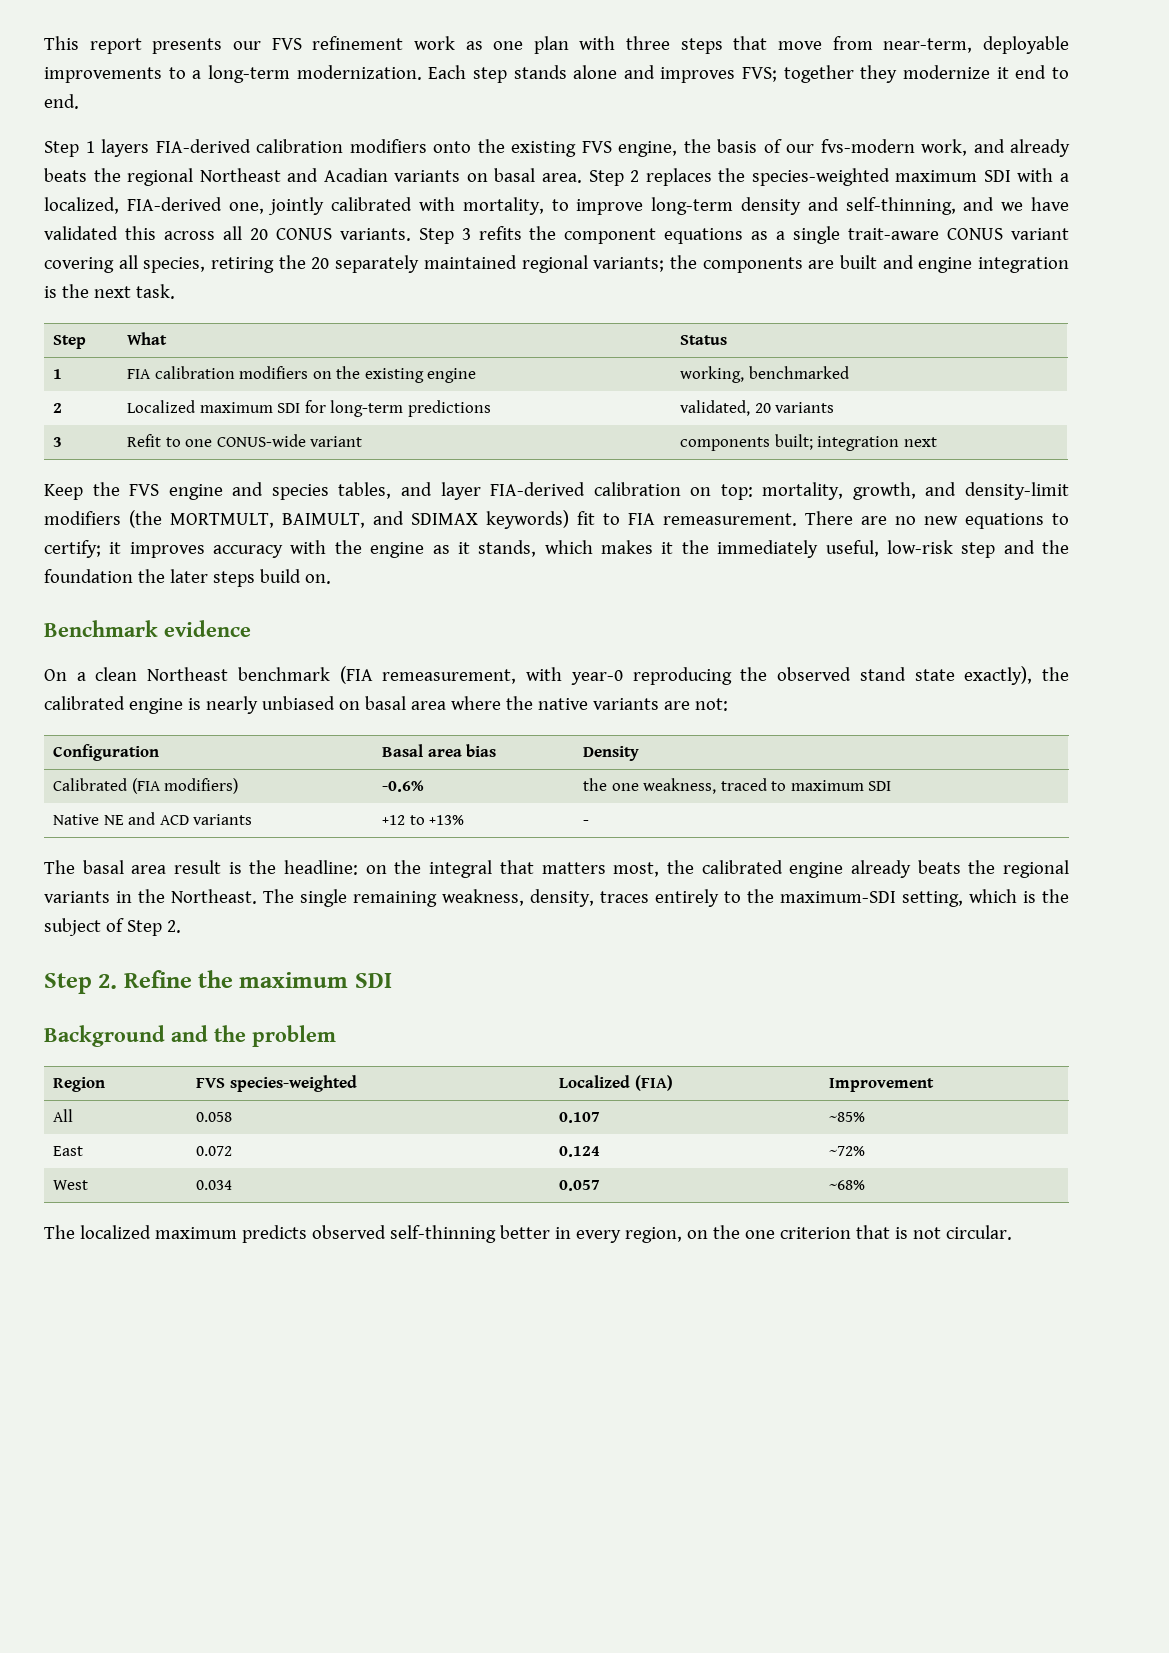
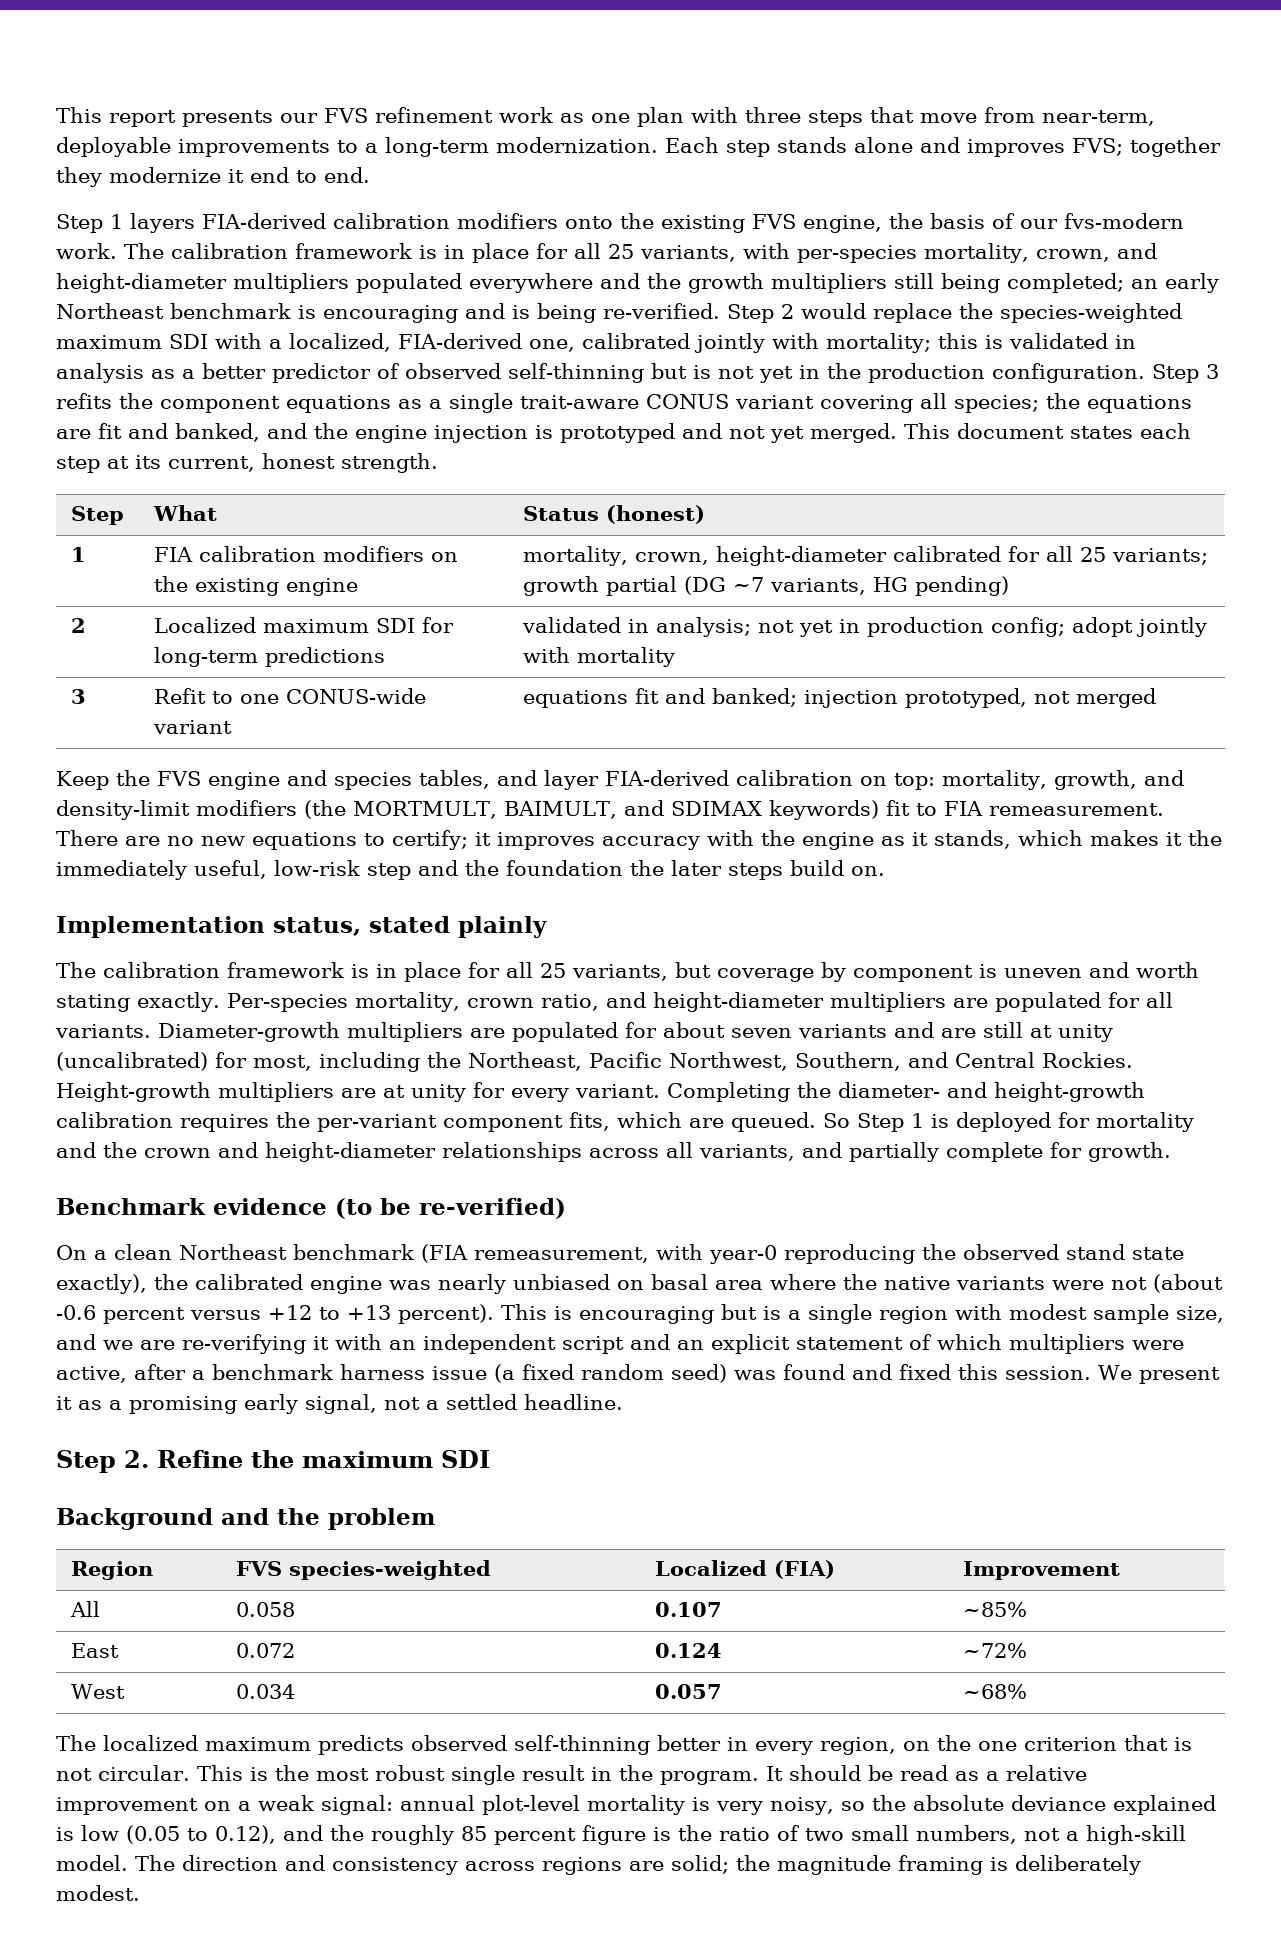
[921,139,1070,157] [44,168,712,186] work, and already beats the regional Northeast and Acadian variants on basal area. Step 2 replaces -> [56,243,1157,263] [56,273,1219,293] [56,303,952,323] work. The calibration framework is in place for all 25 variants, with per-species mortality, crown, and height-diameter multipliers populated everywhere and the growth multipliers still being completed; an early Northeast benchmark is encouraging and is being re-verified. Step 2 would replace
[268,197,1069,215] [44,226,411,241] jointly calibrated with mortality, to improve long-term density and self-thinning, and we have validated this across all 20 CONUS variants. -> [582,333,1136,353] [56,363,1145,383] calibrated jointly with mortality; this is validated in analysis as a better predictor of observed self-thinning but is not yet in the production configuration.
[143,255,1069,273] [44,284,175,299] species, retiring the 20 separately maintained regional variants; the components are built and engine integration is the next task. -> [954,393,1192,413] [56,423,1191,443] [56,453,438,473] species; the equations are fit and banked, and the engine injection is prototyped and not yet merged. This document states each step at its current, honest strength.
(728, 340) none -> [605,505,705,524] (honest)
[680,366,849,383] working, benchmarked -> [522,546,1208,566] [522,576,1009,596] mortality, crown, height-diameter calibrated for all 25 variants; growth partial (DG ~7 variants, HG pending)
[680,400,835,416] validated, 20 variants -> [521,617,1207,637] [522,647,675,667] validated in analysis; not yet in production config; adopt jointly with mortality
[680,434,937,451] components built; integration next -> [522,688,1156,708] equations fit and banked; injection prototyped, not merged
(331, 579) none -> [56,916,547,938] [56,962,1199,982] [56,992,1173,1012] [55,1022,1113,1042] [56,1052,1133,1072] [56,1082,1145,1102] [56,1112,1194,1132] [56,1142,1171,1162] // Implementation status, stated plainly // The calibration framework is in place for all 25 variants, but coverage by component is uneven and worth stating exactly. Per-species mortality, crown ratio, and height-diameter multipliers are populated for all variants. Diameter-growth multipliers are populated for about seven variants and are still at unity (uncalibrated) for most, including the Northeast, Pacific Northwest, Southern, and Central Rockies. Height-growth multipliers are at unity for every variant. Completing the diameter- and height-growth calibration requires the per-variant component fits, which are queued. So Step 1 is deployed for mortality and the crown and height-diameter relationships across all variants, and partially complete for growth.
(251, 628) none -> [335,1198,566,1219] (to be re-verified)
[187,698,201,710] is -> [389,1280,431,1290] was
[663,698,728,711] [53,744,160,761] [382,744,497,757] [583,746,640,761] [53,778,239,794] [382,780,425,792] [583,778,892,794] [53,812,253,825] [382,815,465,825] [583,820,590,825] [44,860,1070,878] [44,889,1069,907] [44,918,181,936] are not: // Configuration | Basal area bias | Density // Calibrated (FIA modifiers) | -0.6% | the one weakness, traced to maximum SDI // Native NE and ACD variants | +12 to +13% | - // The basal area result is the headline: on the integral that matters most, the calibrated engine already beats the regional variants in the Northeast. The single remaining weakness, density, traces entirely to the maximum-SDI setting, which is the subject of Step 2. -> [1052,1274,1223,1293] [56,1304,1224,1324] [56,1334,1184,1354] [56,1364,1220,1384] [56,1394,623,1414] were not (about -0.6 percent versus +12 to +13 percent). This is encouraging but is a single region with modest sample size, and we are re-verifying it with an independent script and an explicit statement of which multipliers were active, after a benchmark harness issue (a fixed random seed) was found and fixed this session. We present it as a promising early signal, not a settled headline.
(1012, 1232) none -> [196,1765,1087,1785] [56,1795,1216,1815] [56,1825,1186,1845] [56,1855,1141,1875] [56,1885,140,1901] This is the most robust single result in the program. It should be read as a relative improvement on a weak signal: annual plot-level mortality is very noisy, so the absolute deviance explained is low (0.05 to 0.12), and the roughly 85 percent figure is the ratio of two small numbers, not a high-skill model. The direction and consistency across regions are solid; the magnitude framing is deliberately modest.

